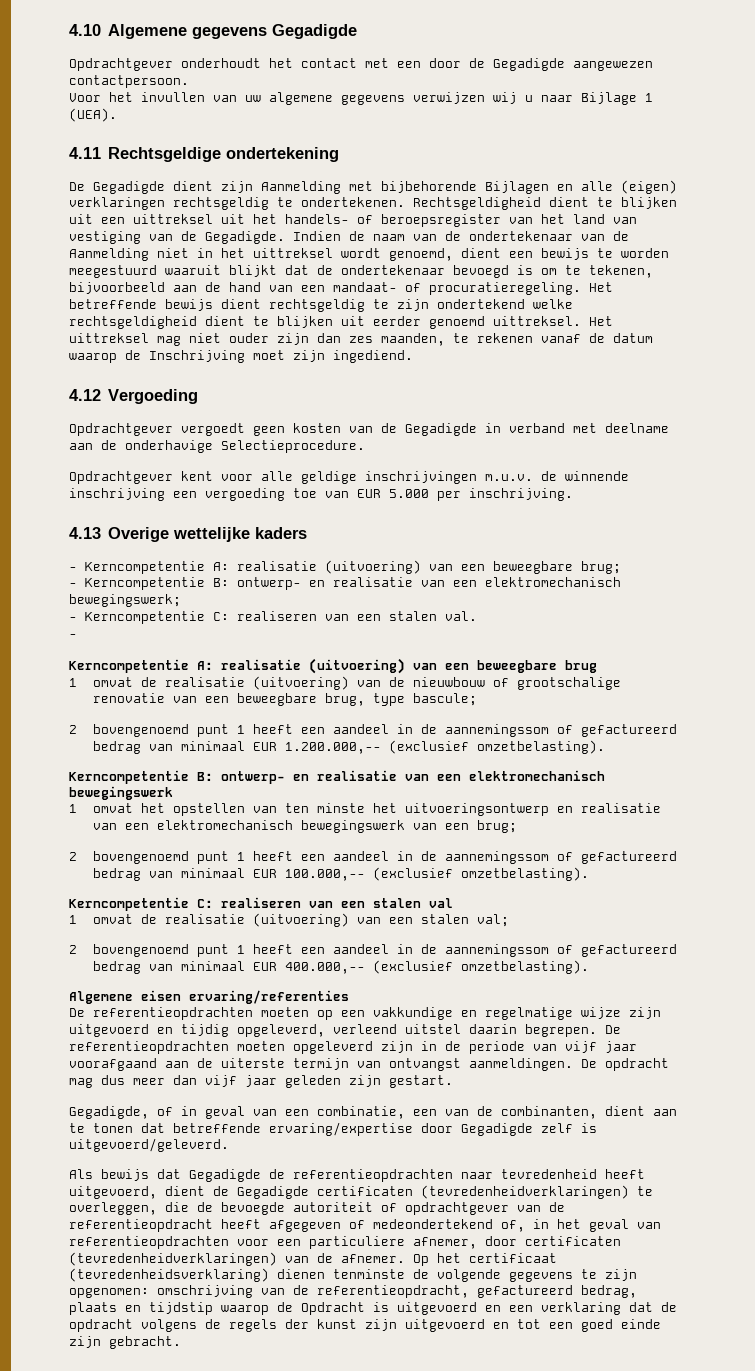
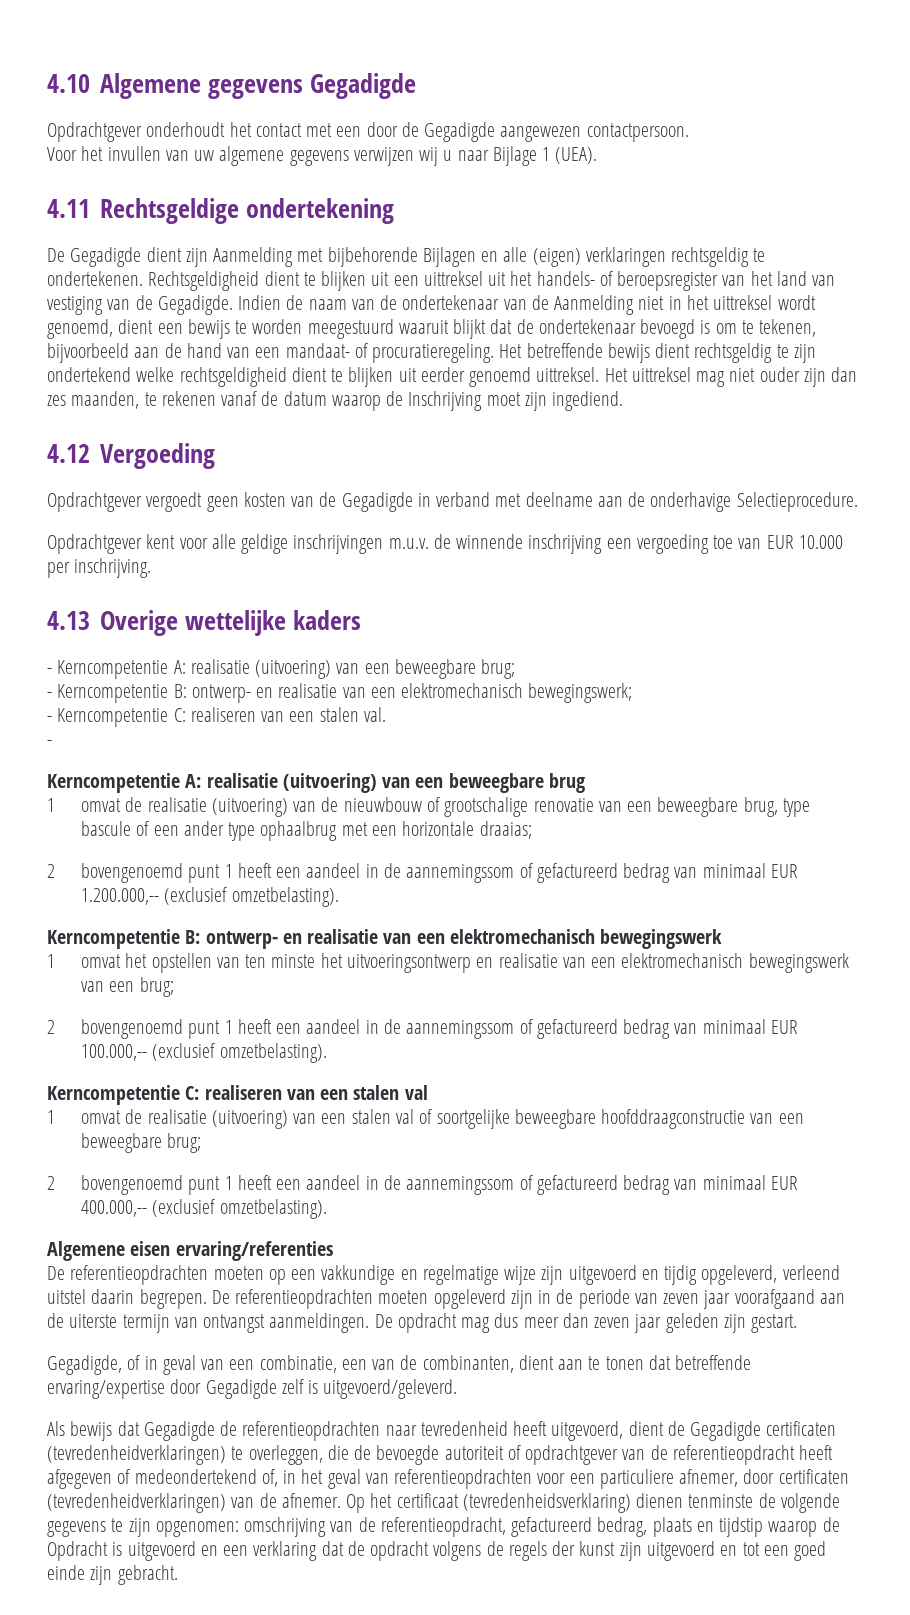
[389,489,429,498] 5.000 -> [798,535,843,549] 10.000
[412,693,477,706] bascule; -> [81,821,532,841] bascule of een ander type ophaalbrug met een horizontale draaias;
[476,914,509,927] val; -> [396,1109,804,1129] [81,1133,202,1153] val of soortgelijke beweegbare hoofddraagconstructie van een beweegbare brug;
[565,1041,597,1053] vijf -> [663,1293,700,1304] zeven
[205,1075,237,1087] vijf -> [594,1317,631,1328] zeven

